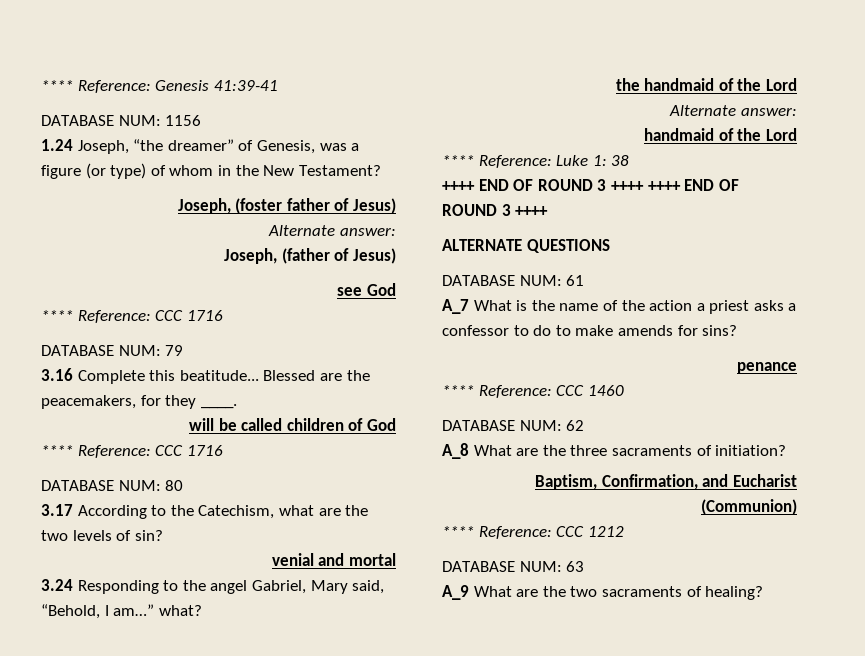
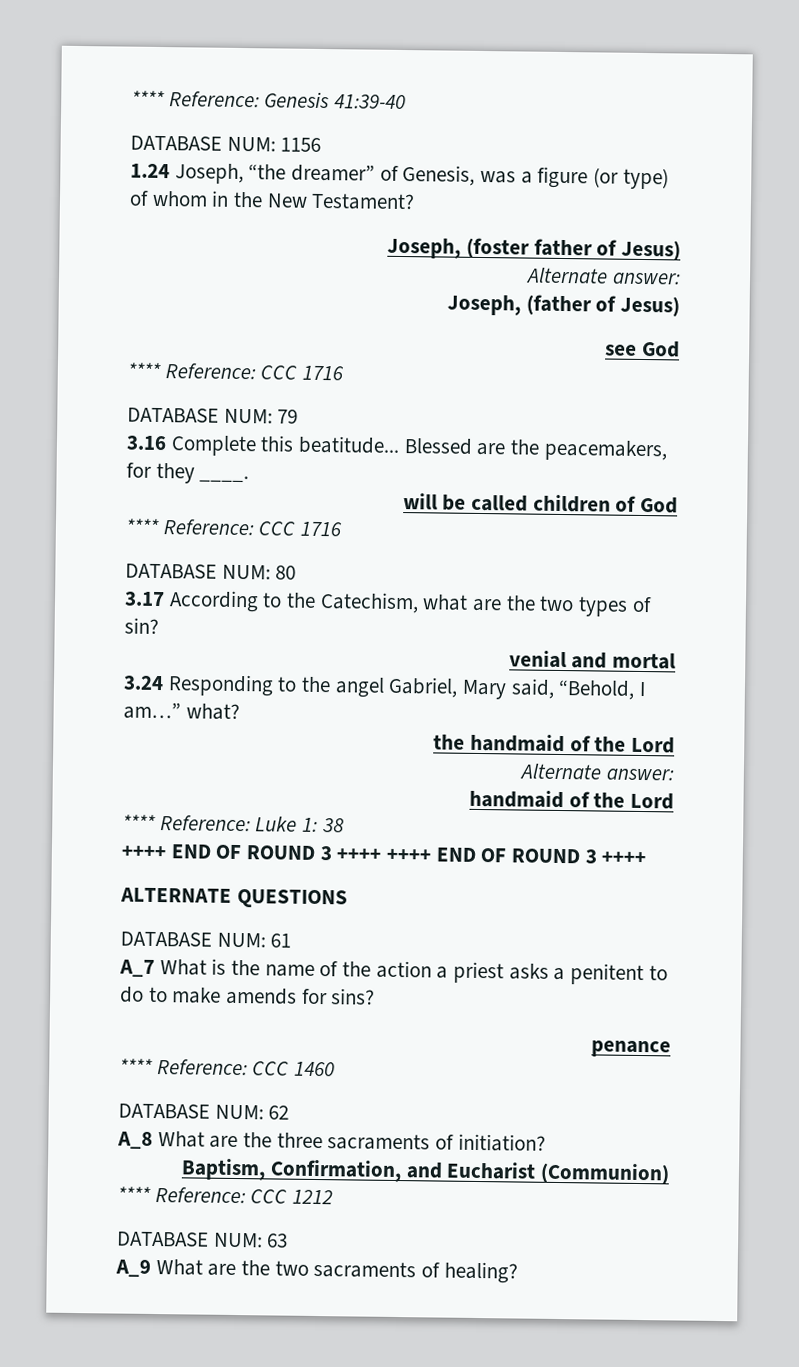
[213,80,278,91] 41:39-41 -> [334,94,407,110] 41:39-40
[72,530,112,541] levels -> [578,596,629,617] types
[442,325,509,336] confessor -> [570,963,645,986] penitent

